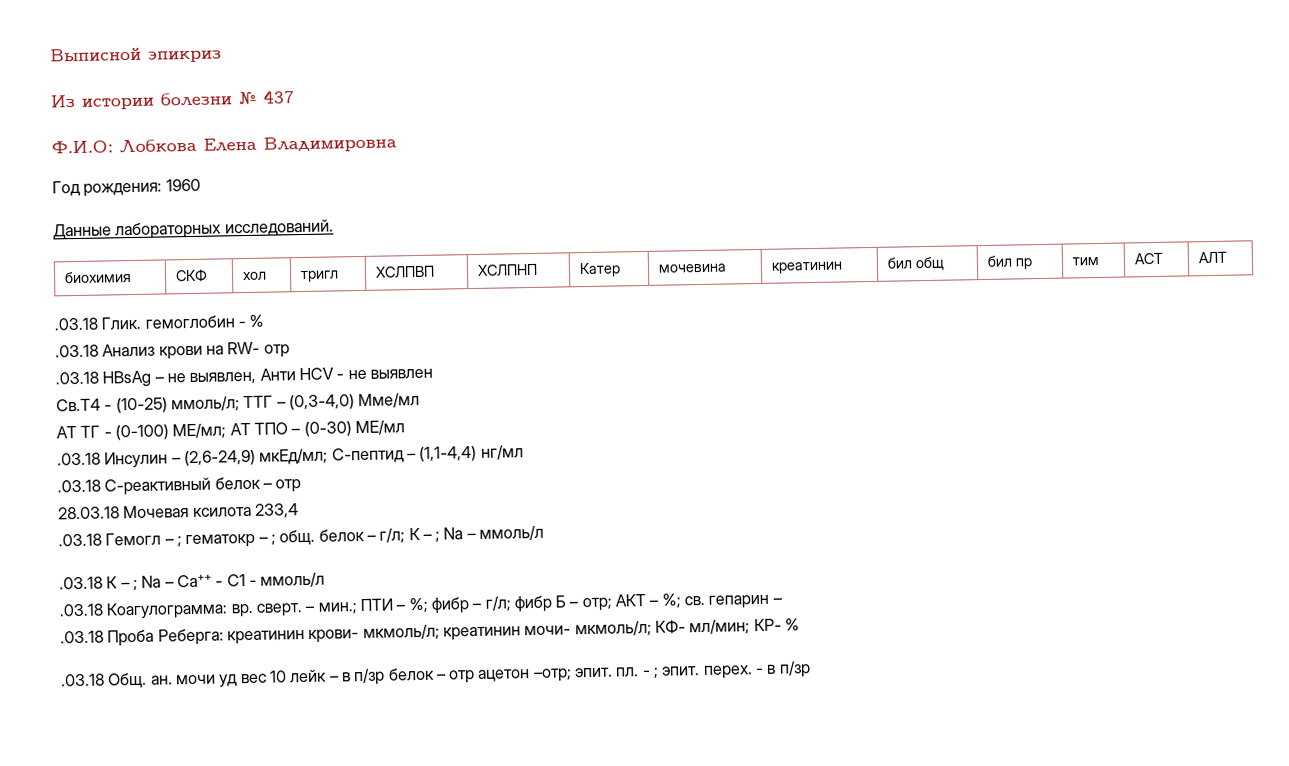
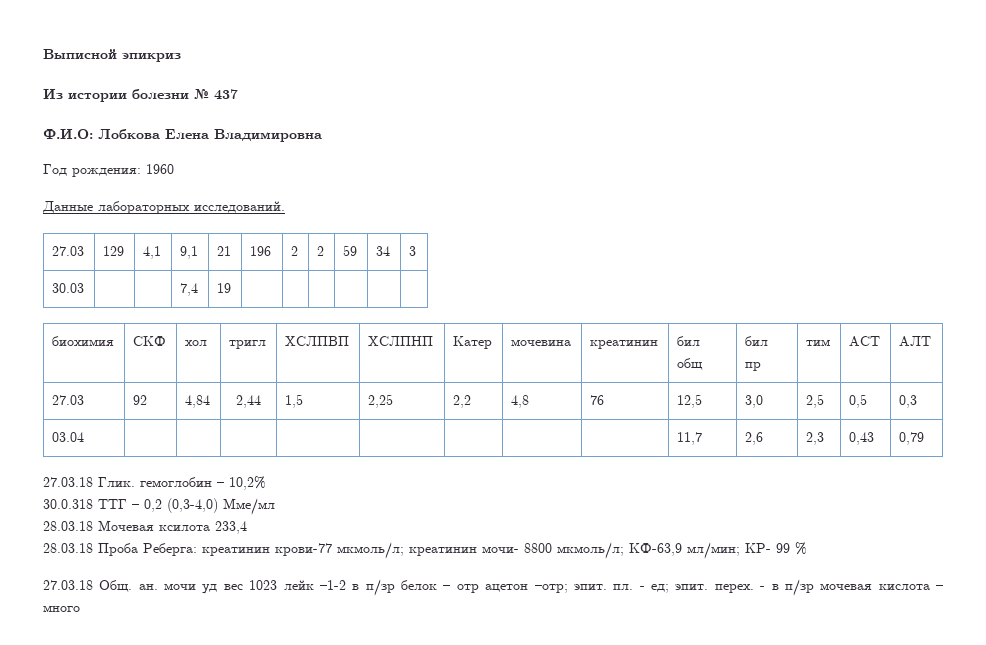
(334, 228) none -> [52,246,85,256] [103,246,125,256] [143,246,162,259] [180,246,199,259] [217,246,232,256] [250,246,272,256] [291,246,299,256] [317,246,325,256] [343,245,358,256] [376,246,391,256] [409,246,417,256] [52,283,85,293] [180,283,199,296] [217,283,232,293] // 27.03 | 129 | 4,1 | 9,1 | 21 | 196 | 2 | 2 | 59 | 34 | 3 // 30.03 | | | 7,4 | 19 | | | | | |
[54,314,265,331] [55,341,290,360] [55,367,433,388] [56,396,240,414] // .03.18 Глик. гемоглобин - % // .03.18 Анализ крови на RW- отр // .03.18 НВsАg – не выявлен, Анти НСV - не выявлен // Св.Т4 - (10-25) ммоль/л; -> [52,395,85,405] [133,395,148,405] [185,395,211,408] [236,395,261,408] [285,394,304,408] [368,394,394,408] [453,395,472,408] [511,395,530,408] [590,395,605,405] [677,394,703,408] [745,395,764,408] [806,394,825,408] [849,394,868,408] [899,395,918,408] [52,432,85,442] [677,432,703,445] [745,432,764,445] [806,432,825,445] [849,432,875,445] [899,432,925,445] [43,476,266,490] [43,499,93,509] // 27.03 | 92 | 4,84 | 2,44 | 1,5 | 2,25 | 2,2 | 4,8 | 76 | 12,5 | 3,0 | 2,5 | 0,5 | 0,3 // 03.04 | | | | | | | | | 11,7 | 2,6 | 2,3 | 0,43 | 0,79 // 27.03.18 Глик. гемоглобин – 10,2% // 30.0.318
(286, 404) none -> [144,499,162,512] 0,2
[56,420,405,441] [57,445,524,469] [57,476,302,496] [58,503,299,520] [58,525,545,549] [59,572,326,592] [59,593,782,620] [60,630,104,644] АТ ТГ - (0-100) МЕ/мл; АТ ТПО – (0-30) МЕ/мл // .03.18 Инсулин – (2,6-24,9) мкЕд/мл; С-пептид – (1,1-4,4) нг/мл // .03.18 С-реактивный белок – отр // 28.03.18 Мочевая ксилота 233,4 // .03.18 Гемогл – ; гематокр – ; общ. белок – г/л; К – ; Nа – ммоль/л // .03.18 К – ; Nа – Са++ - С1 - ммоль/л // .03.18 Коагулограмма: вр. сверт. – мин.; ПТИ – %; фибр – г/л; фибр Б – отр; АКТ – %; св. гепарин – // .03.18 -> [43,520,247,534] [43,543,93,553] 28.03.18 Мочевая ксилота 233,4 // 28.03.18
[308,629,360,643] крови- -> [275,543,332,556] крови-77
[574,619,686,638] мкмоль/л; КФ- -> [524,542,682,559] 8800 мкмоль/л; КФ-63,9
[784,618,800,631] [61,673,105,687] % // .03.18 -> [776,542,807,555] [43,580,93,590] 99 % // 27.03.18
[269,669,339,683] 10 лейк – -> [249,580,346,590] 1023 лейк –1-2
[654,667,660,679] ; -> [651,584,670,593] ед;
(811, 669) none -> [820,583,943,590] [43,605,80,612] мочевая кислота – много

